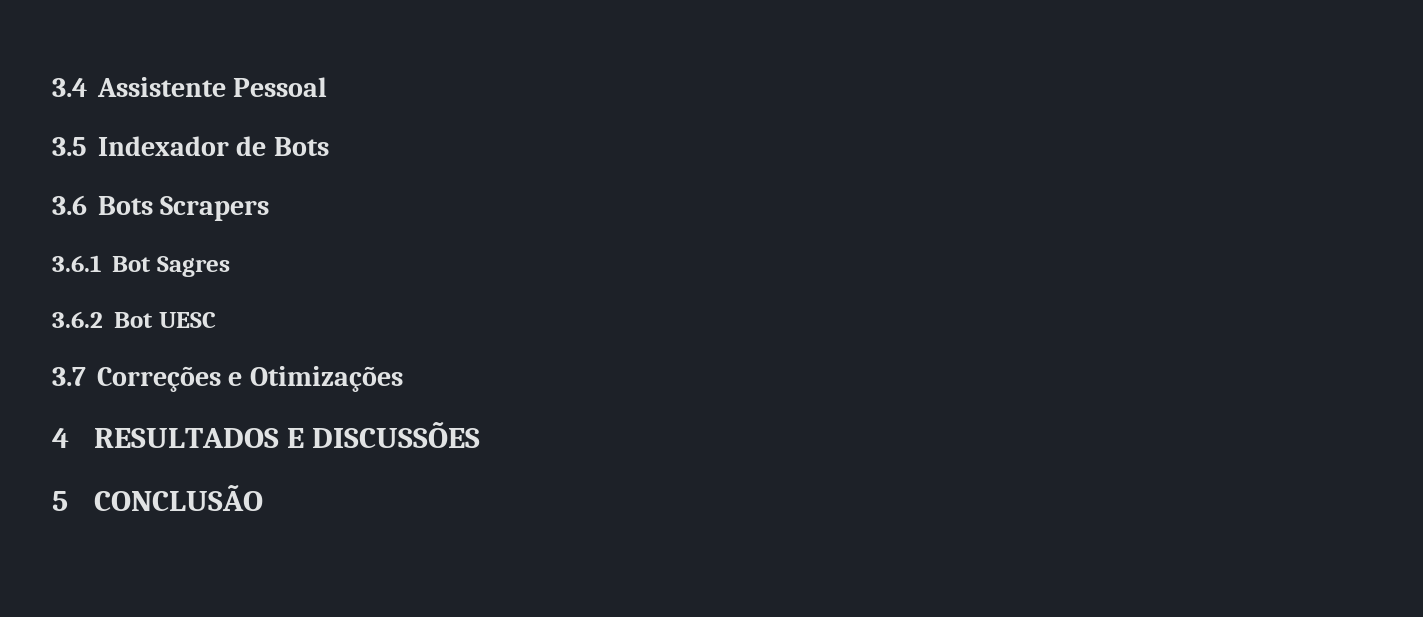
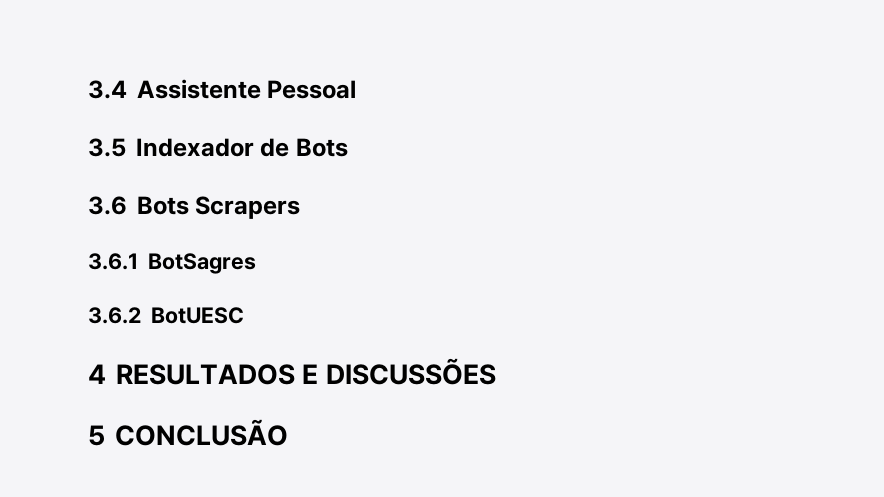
[112,256,230,277] Bot Sagres -> [147,253,256,274] BotSagres
[114,312,216,328] [52,366,403,392] Bot UESC // 3.7 Correções e Otimizações -> [150,307,244,324] BotUESC

